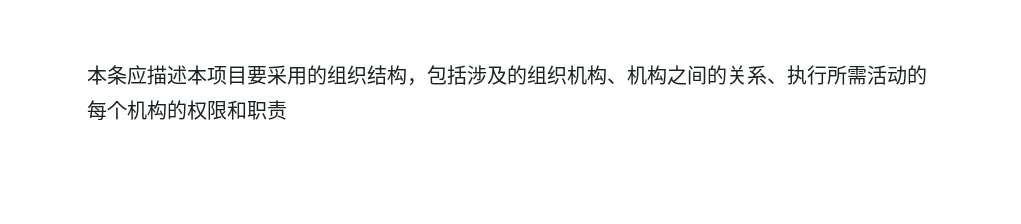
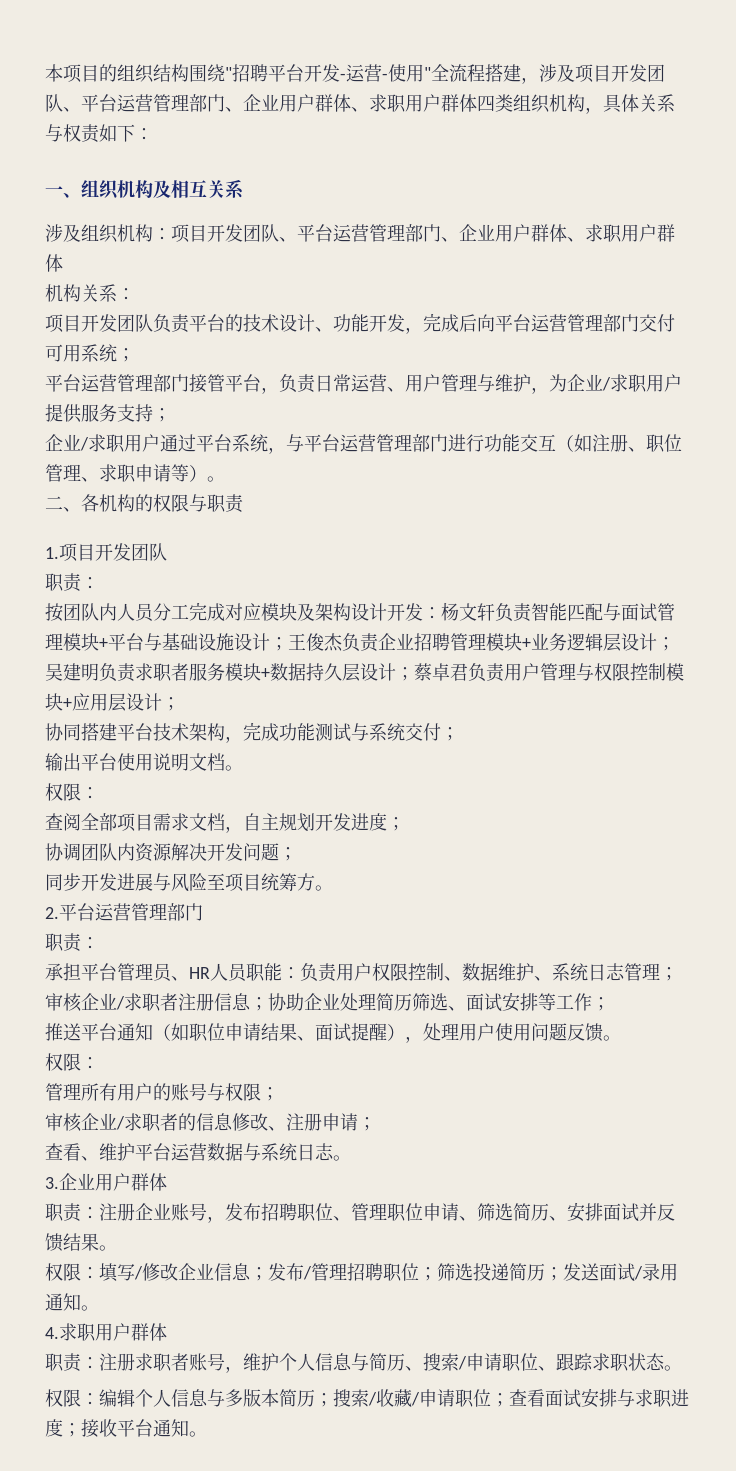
[87,65,927,86] [87,100,127,121] 本条应描述本项目要采用的组织结构，包括涉及的组织机构、机构之间的关系、执行所需活动的每个 -> [45,64,665,84] [45,94,675,114] [45,124,153,143] [45,179,244,200] [45,224,675,243] [45,254,63,272] [45,284,135,302] [45,313,675,334] [45,344,135,362] [45,374,682,394] [45,404,171,423] [45,434,682,454] [45,464,225,483] [45,494,99,512] 本项目的组织结构围绕"招聘平台开发-运营-使用"全流程搭建，涉及项目开发团队、平台运营管理部门、企业用户群体、求职用户群体四类组织机构，具体关系与权责如下： // 一、组织机构及相互关系 // 涉及组织机构：项目开发团队、平台运营管理部门、企业用户群体、求职用户群体 // 机构关系： // 项目开发团队负责平台的技术设计、功能开发，完成后向平台运营管理部门交付可用系统； // 平台运营管理部门接管平台，负责日常运营、用户管理与维护，为企业/求职用户提供服务支持； // 企业/求职用户通过平台系统，与平台运营管理部门进行功能交互（如注册、职位管理、求职申请等）。 // 二、各
[227,100,287,120] 和职责 -> [189,494,244,513] [45,543,167,562] [45,573,99,592] [45,602,675,622] [45,633,675,652] [45,663,684,682] [45,693,180,712] [45,722,459,743] [45,753,243,771] [45,783,99,801] [45,813,405,833] [45,843,297,862] [45,873,333,892] [45,903,203,921] [45,933,99,952] [45,963,678,982] [45,992,610,1012] [45,1023,621,1043] [45,1053,99,1071] [45,1083,279,1101] [45,1113,376,1132] [45,1143,351,1161] [45,1173,167,1191] [45,1202,675,1223] [45,1233,117,1252] [45,1263,678,1282] [45,1293,99,1311] [45,1323,167,1342] [45,1353,682,1373] [45,1388,689,1408] [45,1419,207,1438] 与职责 // 1.项目开发团队 // 职责： // 按团队内人员分工完成对应模块及架构设计开发：杨文轩负责智能匹配与面试管理模块+平台与基础设施设计；王俊杰负责企业招聘管理模块+业务逻辑层设计；吴建明负责求职者服务模块+数据持久层设计；蔡卓君负责用户管理与权限控制模块+应用层设计； // 协同搭建平台技术架构，完成功能测试与系统交付； // 输出平台使用说明文档。 // 权限： // 查阅全部项目需求文档，自主规划开发进度； // 协调团队内资源解决开发问题； // 同步开发进展与风险至项目统筹方。 // 2.平台运营管理部门 // 职责： // 承担平台管理员、HR人员职能：负责用户权限控制、数据维护、系统日志管理；审核企业/求职者注册信息；协助企业处理简历筛选、面试安排等工作； // 推送平台通知（如职位申请结果、面试提醒），处理用户使用问题反馈。 // 权限： // 管理所有用户的账号与权限； // 审核企业/求职者的信息修改、注册申请； // 查看、维护平台运营数据与系统日志。 // 3.企业用户群体 // 职责：注册企业账号，发布招聘职位、管理职位申请、筛选简历、安排面试并反馈结果。 // 权限：填写/修改企业信息；发布/管理招聘职位；筛选投递简历；发送面试/录用通知。 // 4.求职用户群体 // 职责：注册求职者账号，维护个人信息与简历、搜索/申请职位、跟踪求职状态。 // 权限：编辑个人信息与多版本简历；搜索/收藏/申请职位；查看面试安排与求职进度；接收平台通知。

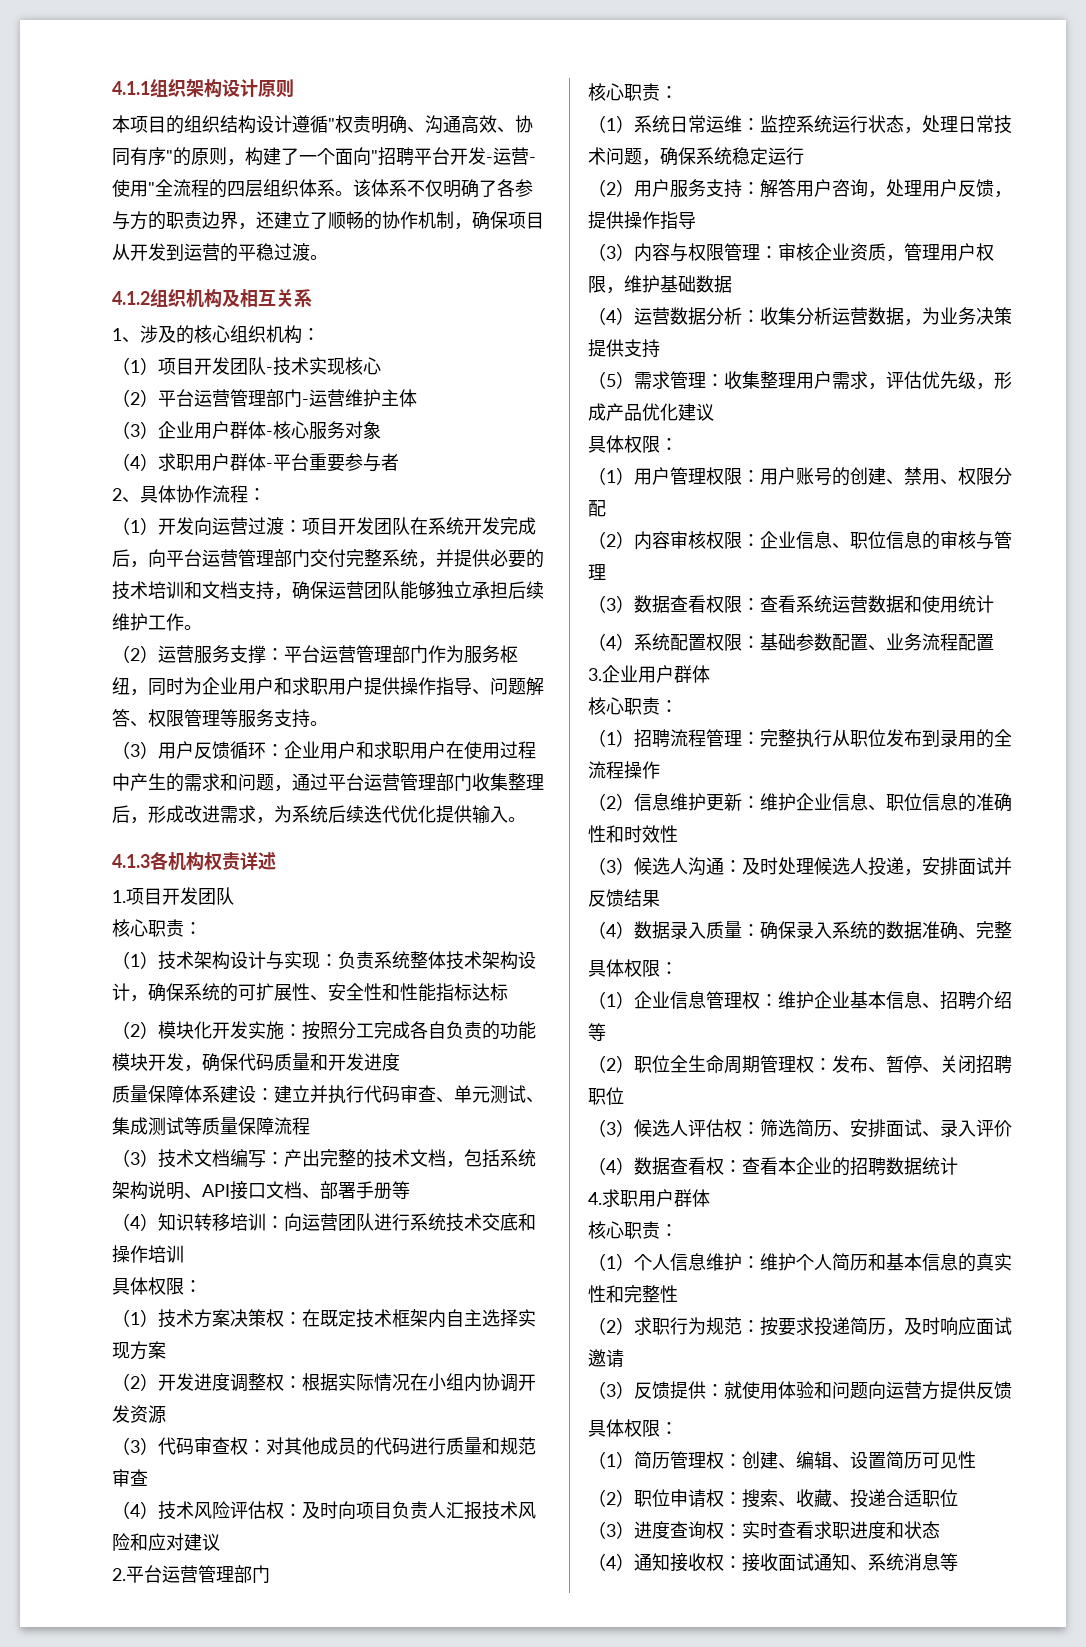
[45,64,225,83] 本项目的组织结构围绕 -> [112,79,294,98] [112,115,533,134] [112,147,371,166] 4.1.1组织架构设计原则 // 本项目的组织结构设计遵循"权责明确、沟通高效、协同有序"的原则，构建了一个面向
[485,64,665,84] [45,94,675,114] [45,124,153,143] [45,186,81,198] 搭建，涉及项目开发团队、平台运营管理部门、企业用户群体、求职用户群体四类组织机构，具体关系与权责如下： // 一、 -> [209,179,533,198] [112,211,544,230] [112,243,328,262] [112,291,150,305] 的四层组织体系。该体系不仅明确了各参与方的职责边界，还建立了顺畅的协作机制，确保项目从开发到运营的平稳过渡。 // 4.1.2
[45,224,81,242] 涉及 -> [112,325,230,344] 1、涉及的核心
[171,224,675,243] [45,254,63,272] [45,284,135,302] [45,313,477,334] 项目开发团队、平台运营管理部门、企业用户群体、求职用户群体 // 机构关系： // 项目开发团队负责平台的技术设计、功能开发，完成后 -> [112,357,381,376] [112,389,417,407] [112,421,381,440] [112,453,399,472] [112,485,266,503] [112,517,536,535] [112,549,148,568] // （1）项目开发团队-技术实现核心 // （2）平台运营管理部门-运营维护主体 // （3）企业用户群体-核心服务对象 // （4）求职用户群体-平台重要参与者 // 2、具体协作流程： // （1）开发向运营过渡：项目开发团队在系统开发完成后，
[45,344,135,362] [45,374,682,394] [45,404,171,423] [45,434,682,454] [45,464,225,483] [45,494,244,513] 可用系统； // 平台运营管理部门接管平台，负责日常运营、用户管理与维护，为企业/求职用户提供服务支持； // 企业/求职用户通过平台系统，与平台运营管理部门进行功能交互（如注册、职位管理、求职申请等）。 // 二、各机构的权限与职责 -> [346,549,544,568] [112,581,544,600] [112,613,202,631] [112,645,518,664] [112,677,544,696] [112,709,328,728] [112,741,536,759] [112,773,544,792] [112,805,526,824] [112,851,276,871] 完整系统，并提供必要的技术培训和文档支持，确保运营团队能够独立承担后续维护工作。 // （2）运营服务支撑：平台运营管理部门作为服务枢纽，同时为企业用户和求职用户提供操作指导、问题解答、权限管理等服务支持。 // （3）用户反馈循环：企业用户和求职用户在使用过程中产生的需求和问题，通过平台运营管理部门收集整理后，形成改进需求，为系统后续迭代优化提供输入。 // 4.1.3各机构权责详述
[45,573,99,592] [45,602,675,622] [45,633,675,652] [45,663,684,682] [45,693,180,712] [45,722,459,743] [45,753,243,771] [45,783,99,801] [45,813,405,833] [45,843,297,862] [45,873,333,892] 职责： // 按团队内人员分工完成对应模块及架构设计开发：杨文轩负责智能匹配与面试管理模块+平台与基础设施设计；王俊杰负责企业招聘管理模块+业务逻辑层设计；吴建明负责求职者服务模块+数据持久层设计；蔡卓君负责用户管理与权限控制模块+应用层设计； // 协同搭建平台技术架构，完成功能测试与系统交付； // 输出平台使用说明文档。 // 权限： // 查阅全部项目需求文档，自主规划开发进度； // 协调团队内资源解决开发问题； // 同步开发进展与风险至项目统筹方。 -> [112,919,202,937] [112,951,536,970] [112,983,508,1002] [112,1021,536,1040] [112,1053,400,1072] [112,1085,544,1104] [112,1117,310,1136] [112,1149,536,1168] [112,1181,410,1200] [112,1213,536,1232] [112,1245,184,1263] [112,1277,202,1295] [112,1309,536,1328] [112,1341,166,1360] [112,1373,536,1392] [112,1405,166,1424] [112,1437,536,1456] [112,1469,148,1487] [112,1501,536,1520] [112,1533,220,1551] 核心职责： // （1）技术架构设计与实现：负责系统整体技术架构设计，确保系统的可扩展性、安全性和性能指标达标 // （2）模块化开发实施：按照分工完成各自负责的功能模块开发，确保代码质量和开发进度 // 质量保障体系建设：建立并执行代码审查、单元测试、集成测试等质量保障流程 // （3）技术文档编写：产出完整的技术文档，包括系统架构说明、API接口文档、部署手册等 // （4）知识转移培训：向运营团队进行系统技术交底和操作培训 // 具体权限： // （1）技术方案决策权：在既定技术框架内自主选择实现方案 // （2）开发进度调整权：根据实际情况在小组内协调开发资源 // （3）代码审查权：对其他成员的代码进行质量和规范审查 // （4）技术风险评估权：及时向项目负责人汇报技术风险和应对建议
[45,933,99,952] [45,963,678,982] [45,992,610,1012] [45,1023,621,1043] [45,1053,99,1071] [45,1083,279,1101] [45,1113,376,1132] [45,1143,351,1161] 职责： // 承担平台管理员、HR人员职能：负责用户权限控制、数据维护、系统日志管理；审核企业/求职者注册信息；协助企业处理简历筛选、面试安排等工作； // 推送平台通知（如职位申请结果、面试提醒），处理用户使用问题反馈。 // 权限： // 管理所有用户的账号与权限； // 审核企业/求职者的信息修改、注册申请； // 查看、维护平台运营数据与系统日志。 -> [588,83,678,101] [588,115,1012,134] [588,147,804,166] [588,179,1012,198] [588,211,696,230] [588,243,994,262] [588,275,732,294] [588,307,1012,326] [588,339,660,358] [588,371,1012,390] [588,403,714,421] [588,435,678,453] [588,467,1012,486] [588,500,606,517] [588,531,1012,550] [588,564,606,580] [588,595,994,613] [588,633,994,651] 核心职责： // （1）系统日常运维：监控系统运行状态，处理日常技术问题，确保系统稳定运行 // （2）用户服务支持：解答用户咨询，处理用户反馈，提供操作指导 // （3）内容与权限管理：审核企业资质，管理用户权限，维护基础数据 // （4）运营数据分析：收集分析运营数据，为业务决策提供支持 // （5）需求管理：收集整理用户需求，评估优先级，形成产品优化建议 // 具体权限： // （1）用户管理权限：用户账号的创建、禁用、权限分配 // （2）内容审核权限：企业信息、职位信息的审核与管理 // （3）数据查看权限：查看系统运营数据和使用统计 // （4）系统配置权限：基础参数配置、业务流程配置
[45,1203,477,1223] 职责：注册企业账号，发布招聘职位、管理职位申请、 -> [588,697,678,715] [588,729,1012,748] [588,761,660,779] [588,793,1012,812] [588,825,678,843] [588,857,1012,876] [588,889,660,907] [588,921,1012,940] [588,959,678,977] [588,991,1012,1010] [588,1023,606,1041] [588,1055,1012,1074] [588,1087,624,1105] [588,1119,760,1137] 核心职责： // （1）招聘流程管理：完整执行从职位发布到录用的全流程操作 // （2）信息维护更新：维护企业信息、职位信息的准确性和时效性 // （3）候选人沟通：及时处理候选人投递，安排面试并反馈结果 // （4）数据录入质量：确保录入系统的数据准确、完整 // 具体权限： // （1）企业信息管理权：维护企业基本信息、招聘介绍等 // （2）职位全生命周期管理权：发布、暂停、关闭招聘职位 // （3）候选人评估权：
[639,1203,675,1221] [45,1233,117,1252] [45,1263,678,1282] [45,1293,99,1311] 并反馈结果。 // 权限：填写/修改企业信息；发布/管理招聘职位；筛选投递简历；发送面试/录用通知。 -> [922,1119,1012,1137] [588,1157,958,1176] 、录入评价 // （4）数据查看权：查看本企业的招聘数据统计
[45,1353,682,1373] [45,1388,689,1408] [45,1419,207,1438] 职责：注册求职者账号，维护个人信息与简历、搜索/申请职位、跟踪求职状态。 // 权限：编辑个人信息与多版本简历；搜索/收藏/申请职位；查看面试安排与求职进度；接收平台通知。 -> [588,1221,678,1239] [588,1253,1012,1272] [588,1285,678,1303] [588,1317,1012,1336] [588,1349,624,1368] [588,1381,1012,1400] [588,1419,678,1437] [588,1451,976,1469] [588,1489,958,1508] [588,1521,940,1539] [588,1553,958,1572] 核心职责： // （1）个人信息维护：维护个人简历和基本信息的真实性和完整性 // （2）求职行为规范：按要求投递简历，及时响应面试邀请 // （3）反馈提供：就使用体验和问题向运营方提供反馈 // 具体权限： // （1）简历管理权：创建、编辑、设置简历可见性 // （2）职位申请权：搜索、收藏、投递合适职位 // （3）进度查询权：实时查看求职进度和状态 // （4）通知接收权：接收面试通知、系统消息等

